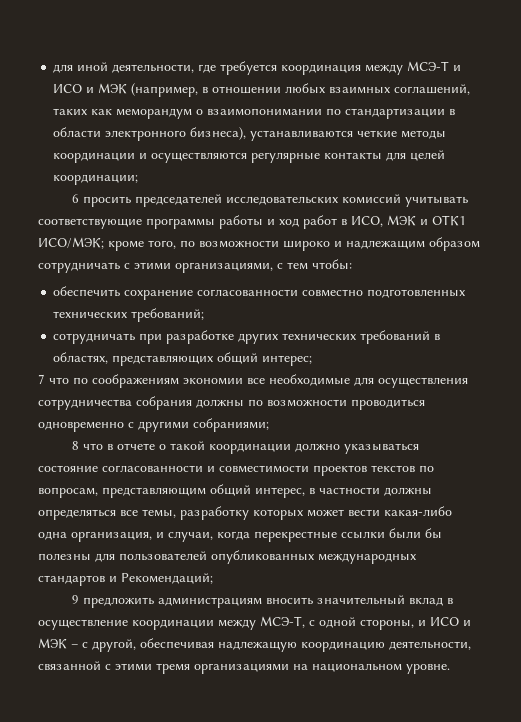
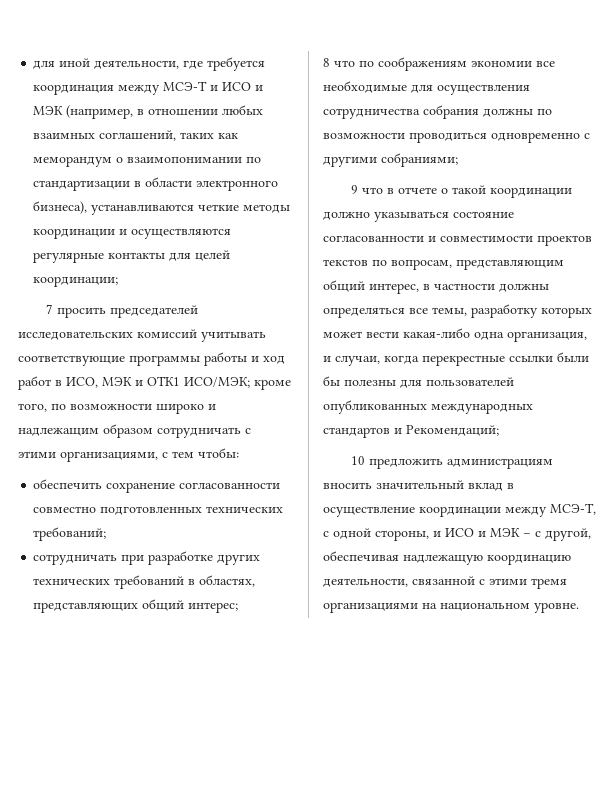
[72,194,80,203] 6 -> [46,304,54,314] 7
[38,374,45,384] 7 -> [323,58,330,67] 8
[72,441,80,450] 8 -> [351,185,359,194] 9
[72,595,80,604] 9 -> [351,456,366,465] 10

